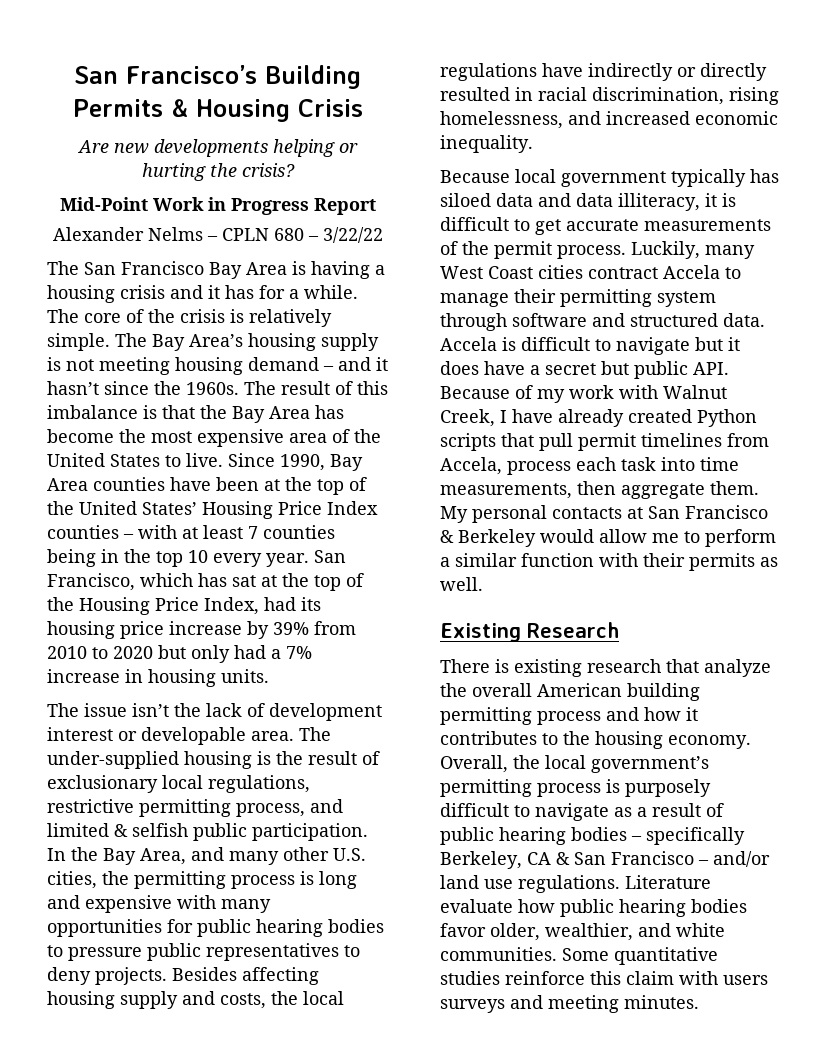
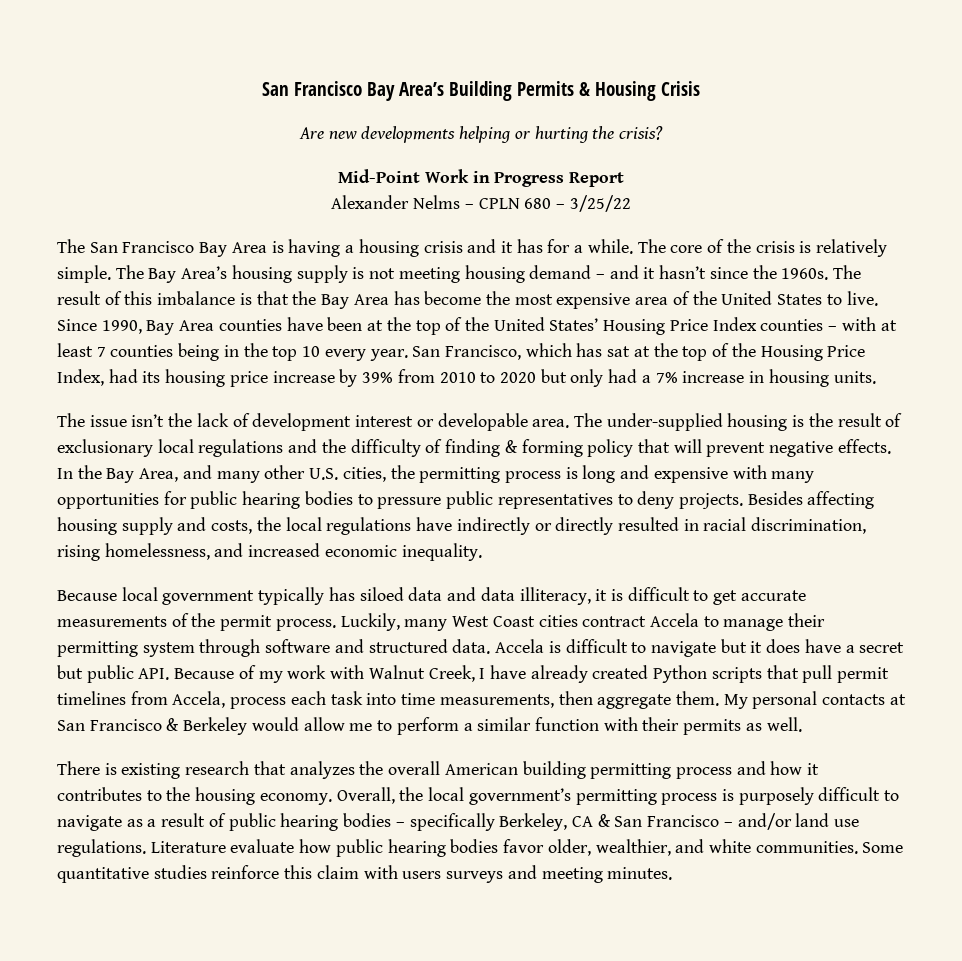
[74,65,258,84] San Francisco’s -> [262,81,444,101] San Francisco Bay Area’s
[322,227,383,243] 3/22/22 -> [569,195,631,212] 3/25/22
[208,775,310,793] [47,799,343,817] [47,823,368,841] regulations, restrictive permitting process, and limited & selfish public participation. -> [198,439,891,457] regulations and the difficulty of finding & forming policy that will prevent negative effects.
[440,622,619,642] // Existing Research -> (802, 724) none
[704,659,771,677] analyze -> [289,761,355,779] analyzes

